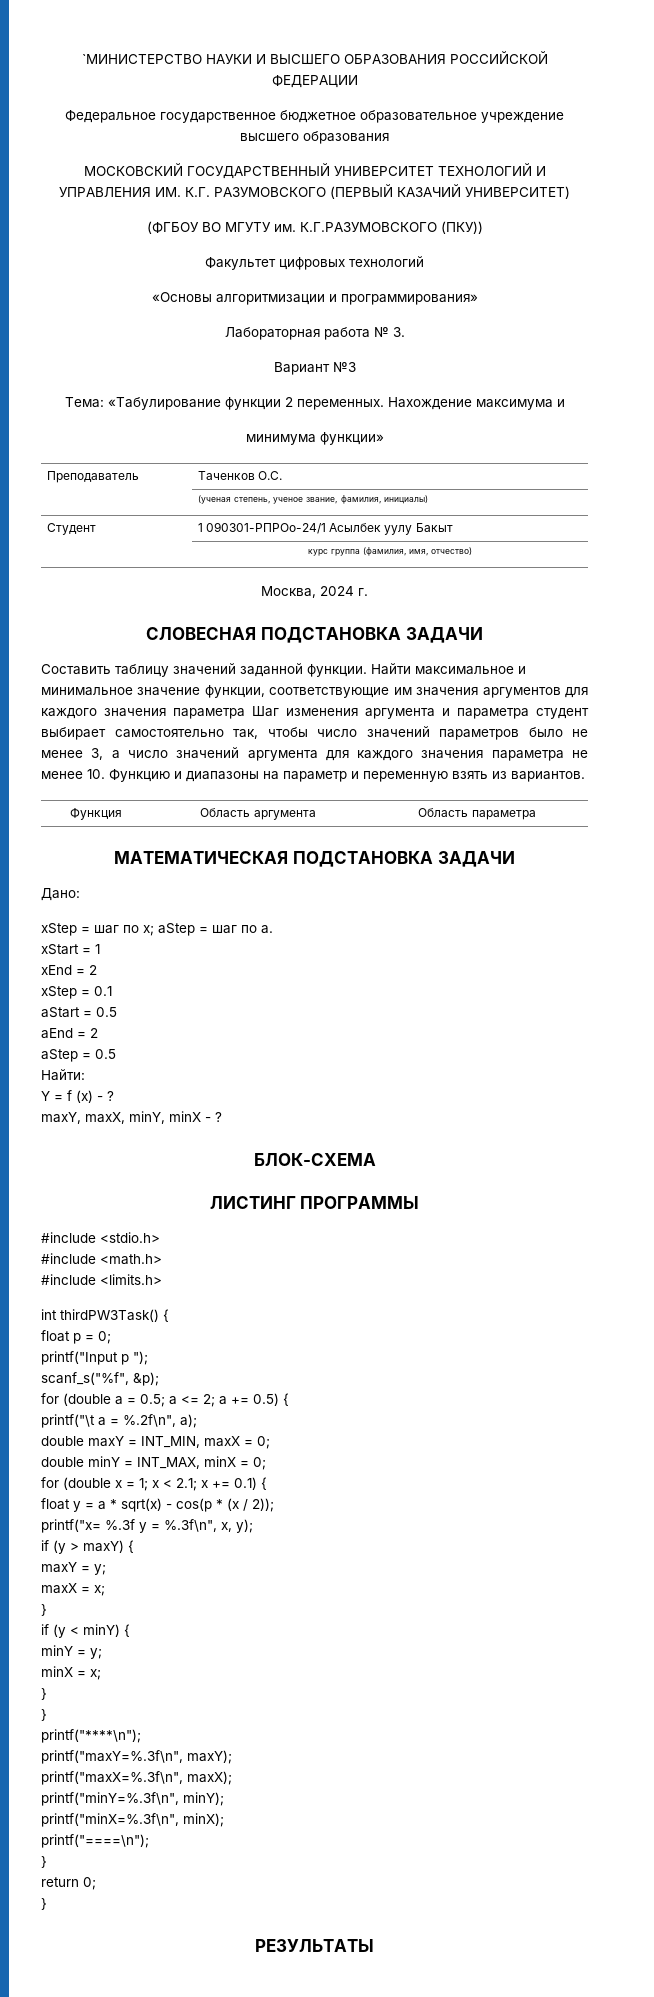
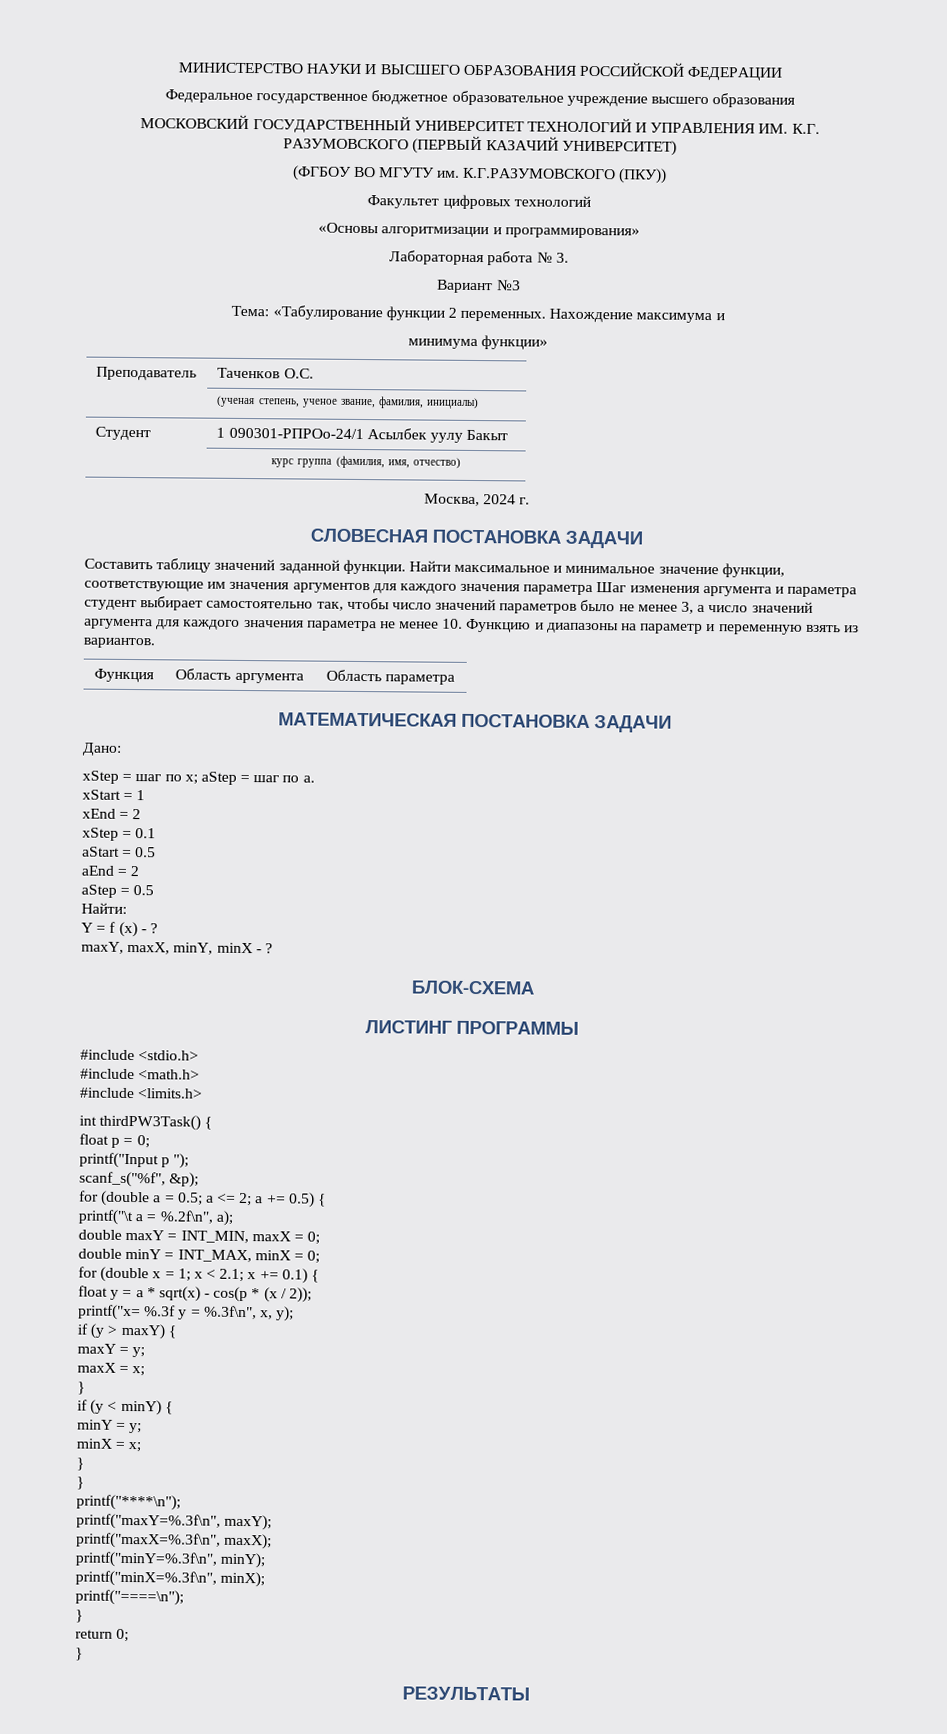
[81,54,202,64] `МИНИСТЕРСТВО -> [177,62,304,74] МИНИСТЕРСТВО
[261,627,401,643] ПОДСТАНОВКА -> [431,529,561,544] ПОСТАНОВКА
[293,851,433,867] ПОДСТАНОВКА -> [461,713,590,729] ПОСТАНОВКА

